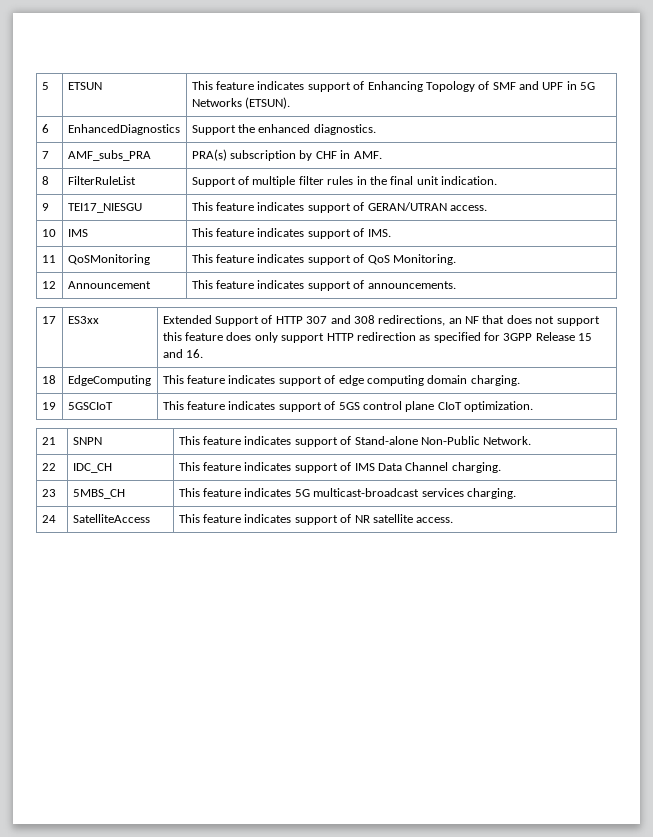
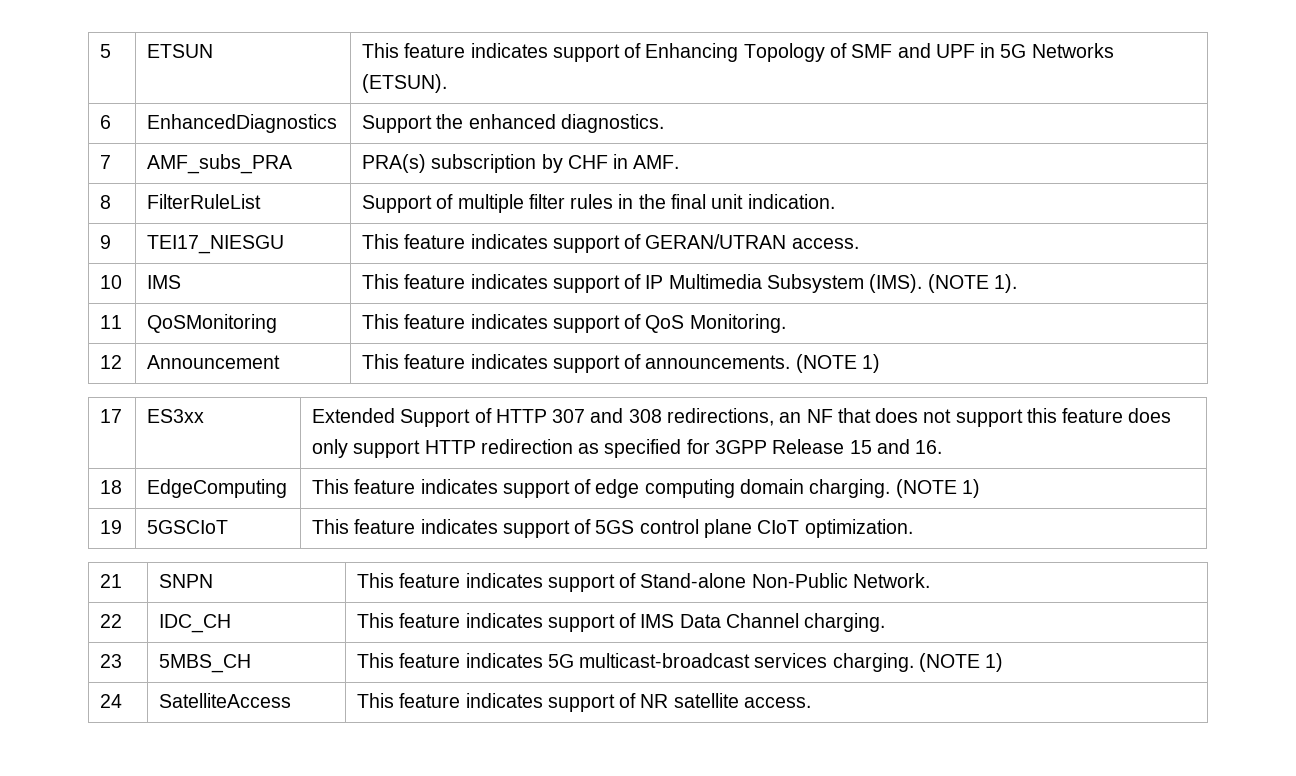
[367,229,391,237] IMS. -> [645,274,1017,293] IP Multimedia Subsystem (IMS). (NOTE 1).
(456, 285) none -> [795,354,880,373] (NOTE 1)
(520, 380) none -> [895,479,980,498] (NOTE 1)
(516, 493) none -> [918,653,1004,672] (NOTE 1)

